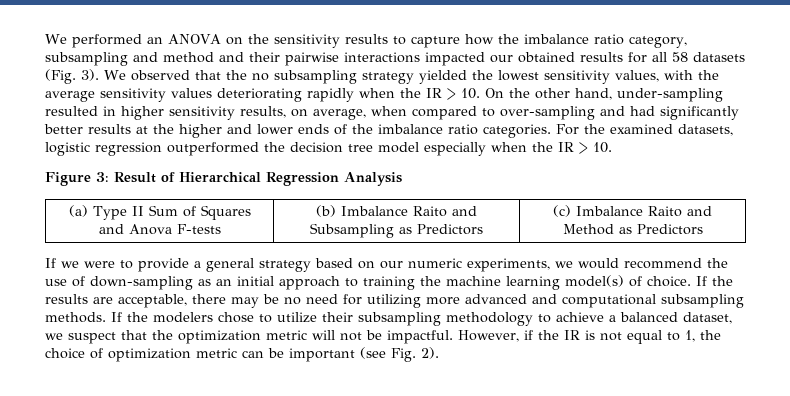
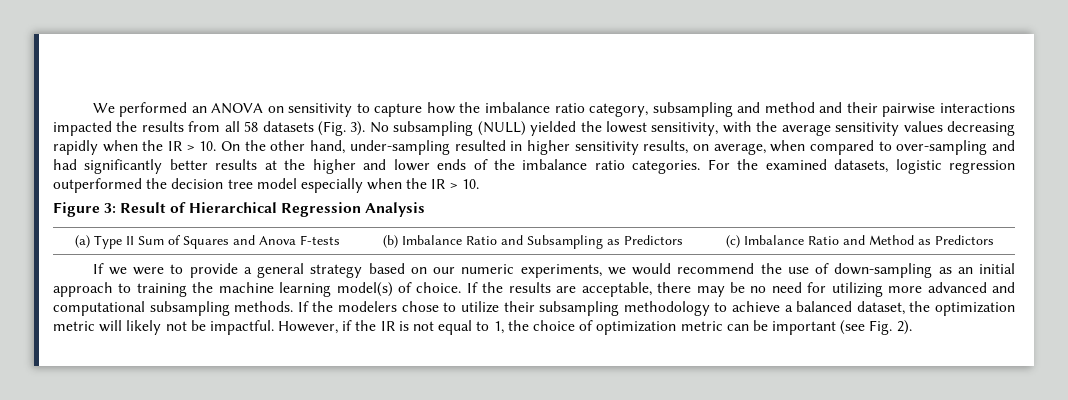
[247,34,388,48] the sensitivity results -> [288,103,353,117] sensitivity
[490,52,647,63] our obtained results for -> [116,121,221,132] the results from
[104,70,414,84] We observed that the no subsampling strategy -> [369,121,526,136] No subsampling (NULL)
[543,70,659,84] sensitivity values, -> [651,122,719,136] sensitivity,
[217,88,302,102] deteriorating -> [947,121,1016,136] decreasing
[413,206,447,217] Raito -> [466,236,497,245] Ratio
[648,206,682,217] Raito -> [807,236,839,245] Ratio
[45,330,147,344] we suspect that -> (905, 308) none
(335, 335) none -> [126,320,162,335] likely

